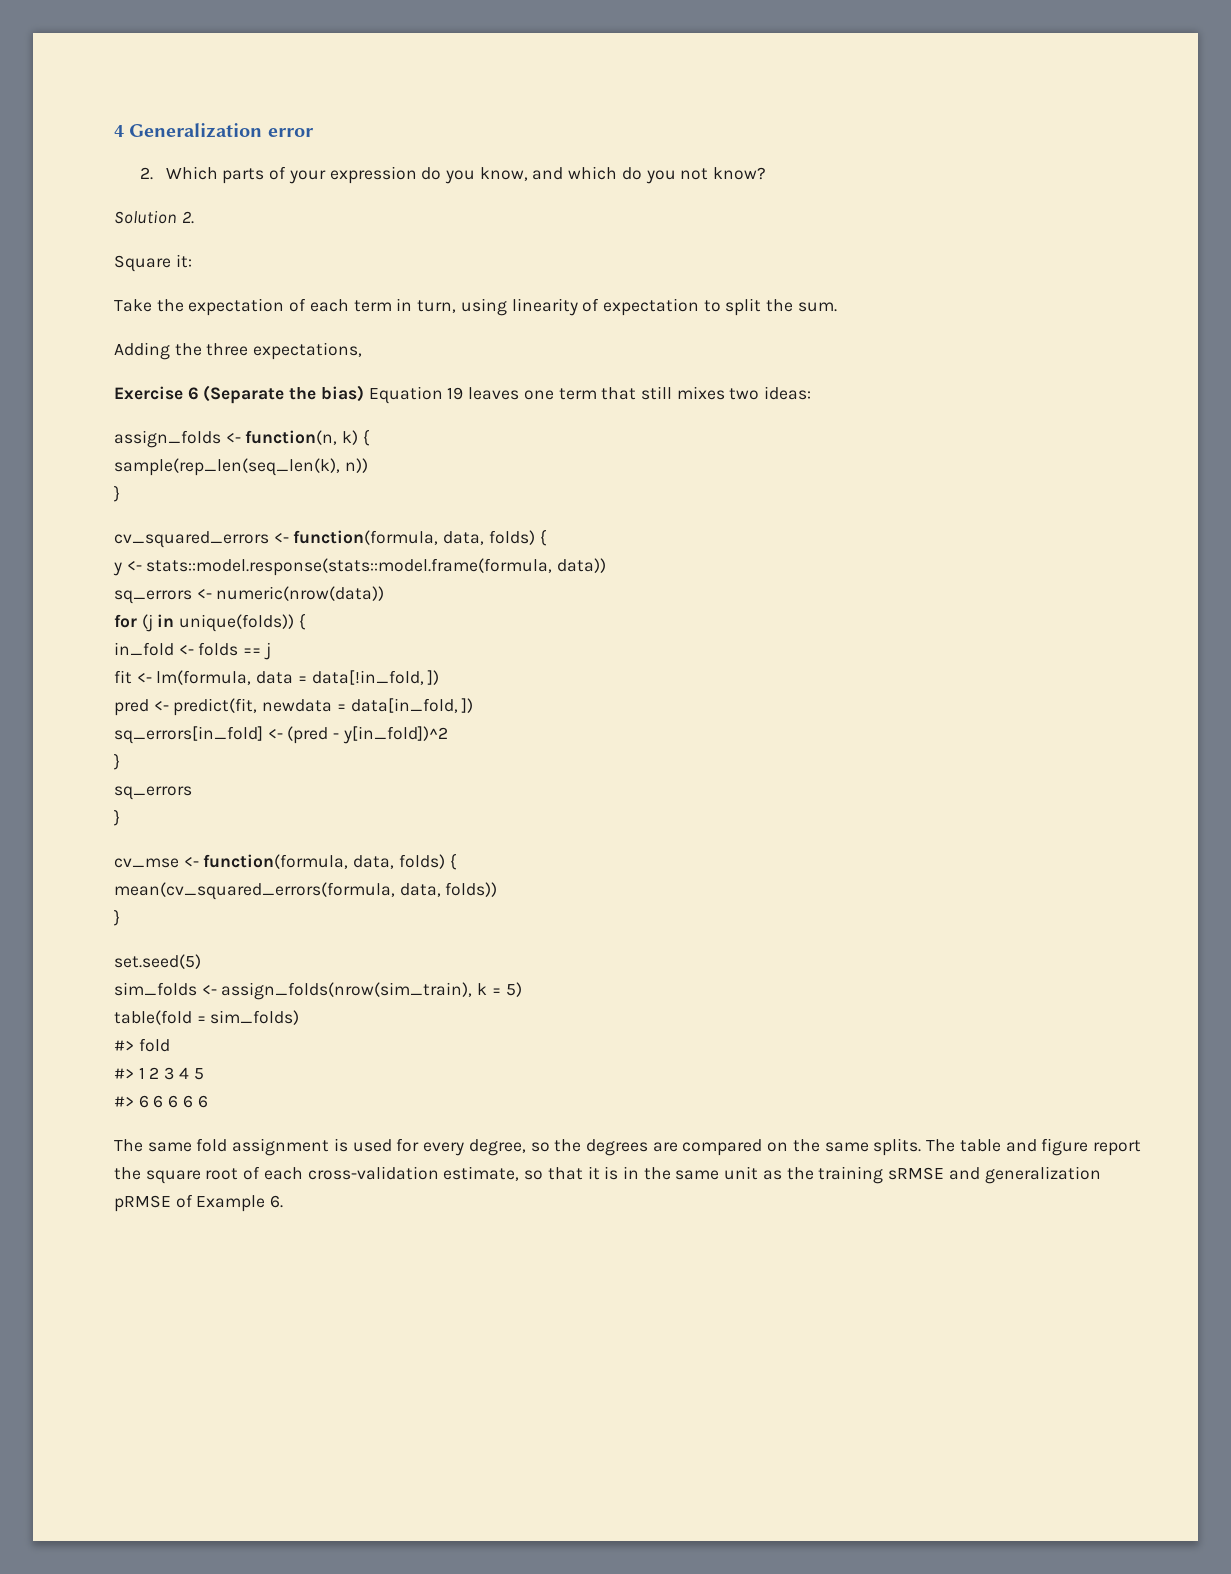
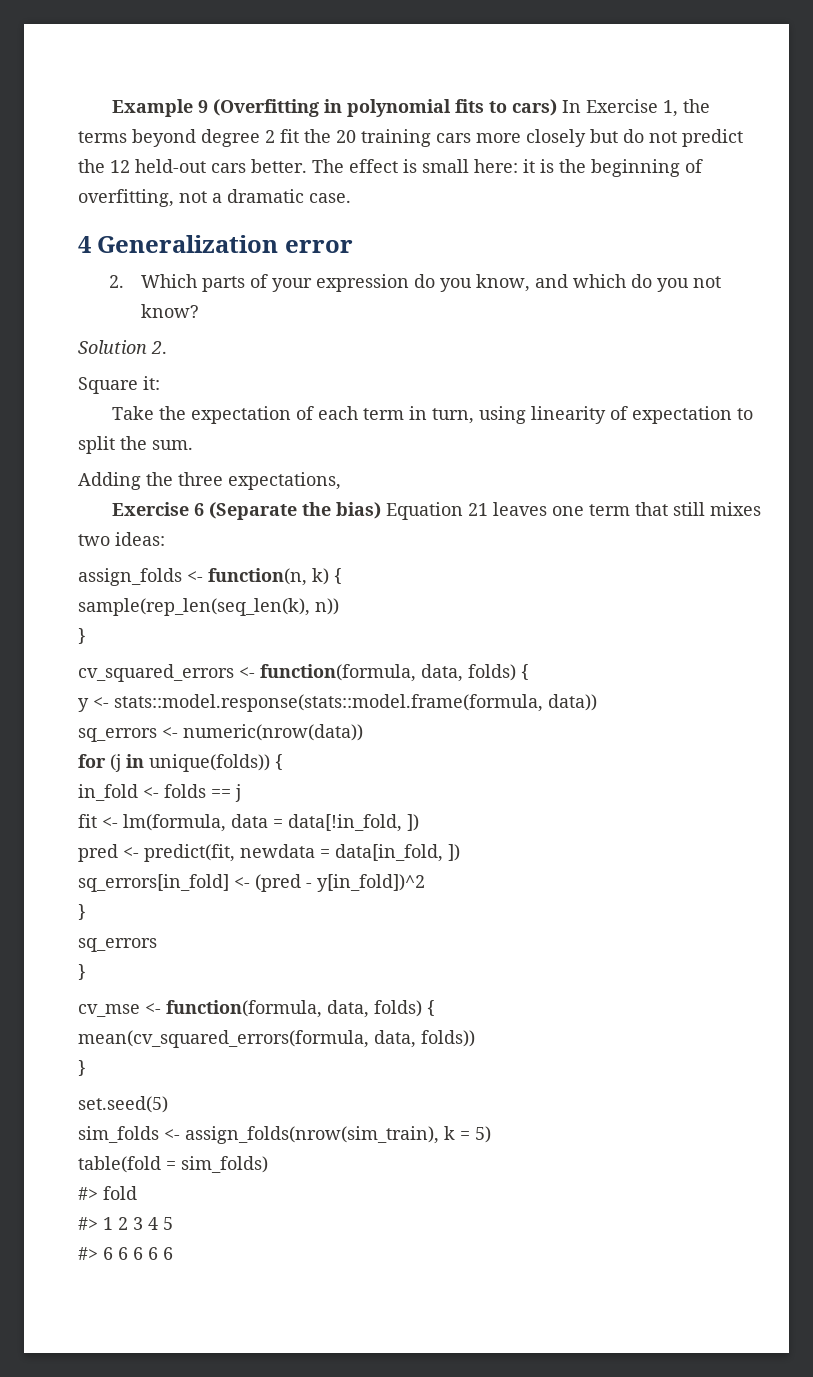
(114, 131) none -> [112,99,711,117] [78,129,743,147] [78,159,703,177] [78,189,351,207] Example 9 (Overfitting in polynomial fits to cars) In Exercise 1, the terms beyond degree 2 fit the 20 training cars more closely but do not predict the 12 held-out cars better. The effect is small here: it is the beginning of overfitting, not a dramatic case. //
[447,387,464,400] 19 -> [468,503,489,516] 21
[114,1138,1141,1156] [114,1166,1101,1184] [114,1194,284,1212] // The same fold assignment is used for every degree, so the degrees are compared on the same splits. The table and figure report the square root of each cross-validation estimate, so that it is in the same unit as the training sRMSE and generalization pRMSE of Example 6. -> (173, 1253) none

